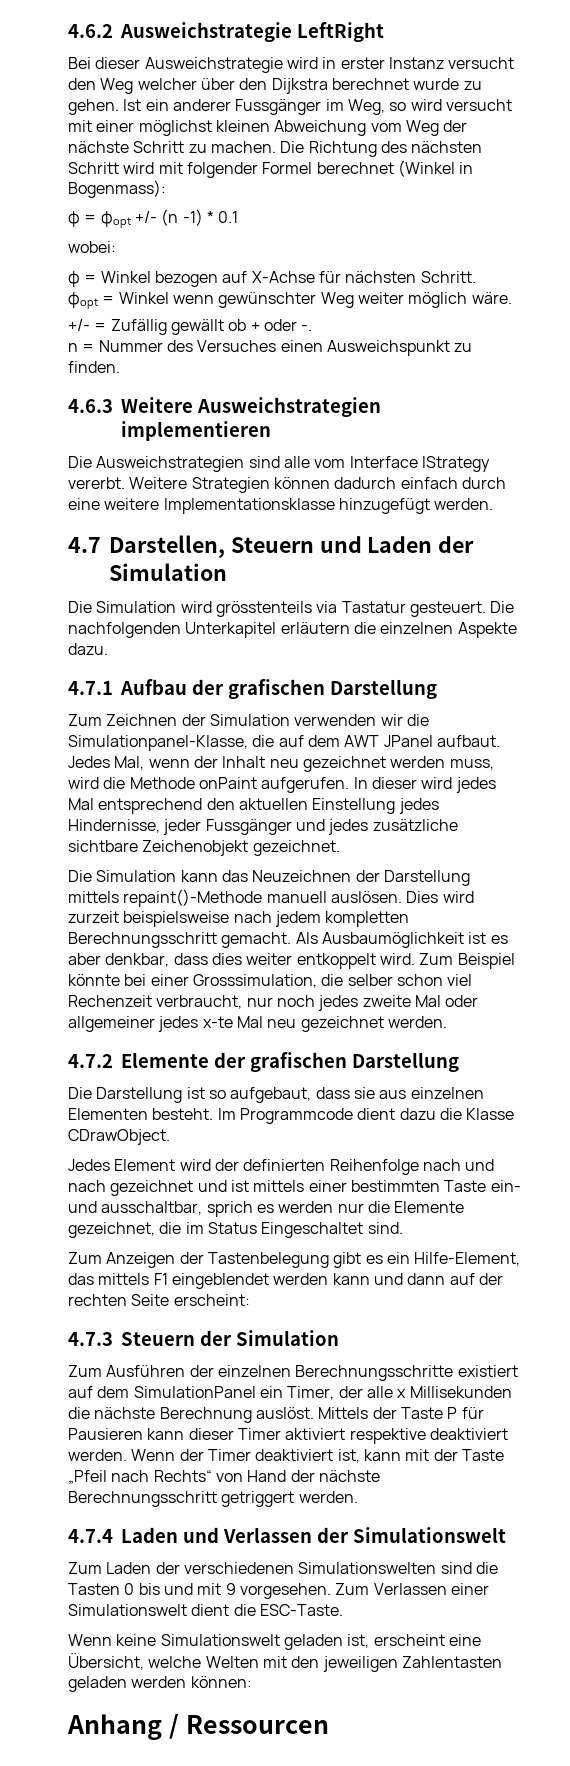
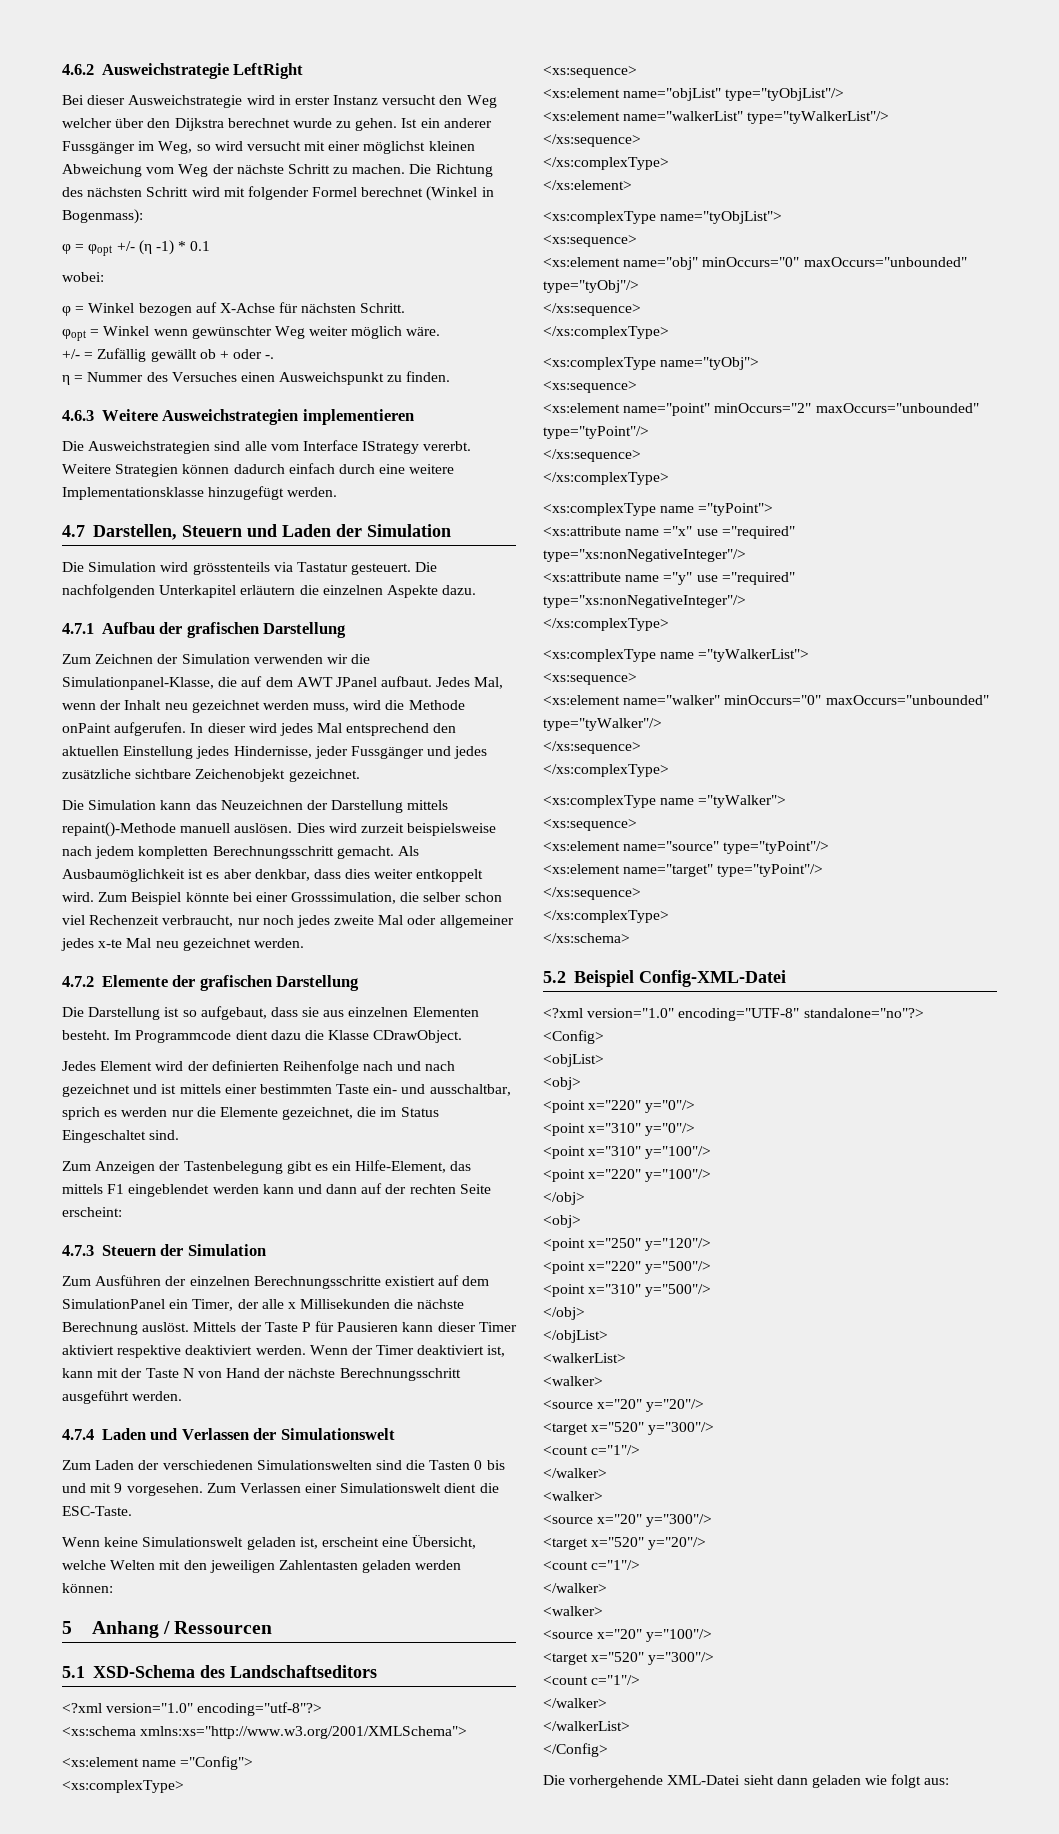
[68,1470,212,1484] „Pfeil nach Rechts“ -> [182,1368,194,1378] N
[221,1491,295,1507] getriggert -> [62,1390,129,1404] ausgeführt
(252, 1682) none -> [62,1621,72,1634] 5
(329, 1724) none -> [62,1665,377,1678] [62,1702,323,1716] [62,1726,468,1739] [62,1756,254,1770] [62,1780,184,1793] [543,66,637,78] [543,88,845,101] [543,111,890,124] [543,134,641,147] [543,157,669,170] [543,180,632,190] [543,211,783,224] [543,235,637,247] [543,257,967,270] [543,280,639,293] [543,303,641,316] [543,326,669,339] [543,357,760,370] [543,381,637,393] [543,403,979,416] [543,426,649,439] [543,449,641,462] [543,472,669,485] [543,503,774,516] [543,526,795,539] [543,549,746,562] [543,572,795,585] [543,595,746,608] [543,618,669,631] [543,649,810,662] [543,673,637,685] [543,695,989,705] [543,718,662,731] [543,741,641,754] [543,764,669,777] [543,795,787,808] [543,819,637,831] [543,841,830,854] [543,864,824,877] [543,887,641,900] [543,910,669,923] [543,933,630,943] [543,970,786,987] [543,1008,924,1021] [543,1030,604,1044] [543,1054,604,1067] [543,1077,581,1090] [543,1100,696,1113] [543,1123,696,1136] [543,1146,712,1159] [543,1169,712,1182] [543,1192,585,1205] [543,1215,581,1228] [543,1238,712,1251] [543,1261,712,1274] [543,1284,712,1297] [543,1307,585,1320] [543,1330,608,1343] [543,1353,626,1363] [543,1376,603,1386] [543,1399,705,1412] [543,1422,715,1435] [543,1445,641,1455] [543,1468,607,1478] [543,1491,603,1501] [543,1514,713,1527] [543,1537,707,1550] [543,1560,641,1570] [543,1583,607,1593] [543,1606,603,1616] [543,1629,713,1642] [543,1652,715,1665] [543,1675,641,1685] [543,1698,607,1708] [543,1721,630,1731] [543,1743,608,1757] [543,1774,950,1788] // 5.1 XSD-Schema des Landschaftseditors // <?xml version="1.0" encoding="utf-8"?> // <xs:schema xmlns:xs="http://www.w3.org/2001/XMLSchema"> // <xs:element name ="Config"> // <xs:complexType> // <xs:sequence> // <xs:element name="objList" type="tyObjList"/> // <xs:element name="walkerList" type="tyWalkerList"/> // </xs:sequence> // </xs:complexType> // </xs:element> // <xs:complexType name="tyObjList"> // <xs:sequence> // <xs:element name="obj" minOccurs="0" maxOccurs="unbounded" type="tyObj"/> // </xs:sequence> // </xs:complexType> // <xs:complexType name="tyObj"> // <xs:sequence> // <xs:element name="point" minOccurs="2" maxOccurs="unbounded" type="tyPoint"/> // </xs:sequence> // </xs:complexType> // <xs:complexType name ="tyPoint"> // <xs:attribute name ="x" use ="required" type="xs:nonNegativeInteger"/> // <xs:attribute name ="y" use ="required" type="xs:nonNegativeInteger"/> // </xs:complexType> // <xs:complexType name ="tyWalkerList"> // <xs:sequence> // <xs:element name="walker" minOccurs="0" maxOccurs="unbounded" type="tyWalker"/> // </xs:sequence> // </xs:complexType> // <xs:complexType name ="tyWalker"> // <xs:sequence> // <xs:element name="source" type="tyPoint"/> // <xs:element name="target" type="tyPoint"/> // </xs:sequence> // </xs:complexType> // </xs:schema> // 5.2 Beispiel Config-XML-Datei // <?xml version="1.0" encoding="UTF-8" standalone="no"?> // <Config> // <objList> // <obj> // <point x="220" y="0"/> // <point x="310" y="0"/> // <point x="310" y="100"/> // <point x="220" y="100"/> // </obj> // <obj> // <point x="250" y="120"/> // <point x="220" y="500"/> // <point x="310" y="500"/> // </obj> // </objList> // <walkerList> // <walker> // <source x="20" y="20"/> // <target x="520" y="300"/> // <count c="1"/> // </walker> // <walker> // <source x="20" y="300"/> // <target x="520" y="20"/> // <count c="1"/> // </walker> // <walker> // <source x="20" y="100"/> // <target x="520" y="300"/> // <count c="1"/> // </walker> // </walkerList> // </Config> // Die vorhergehende XML-Datei sieht dann geladen wie folgt aus:

